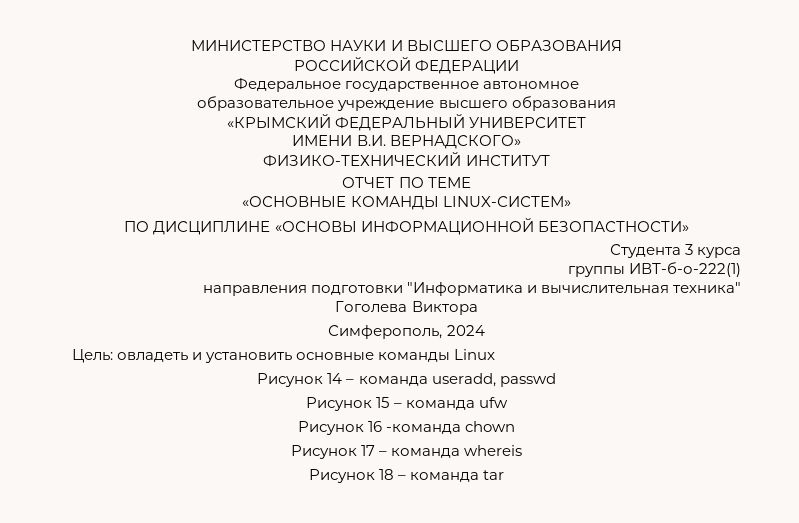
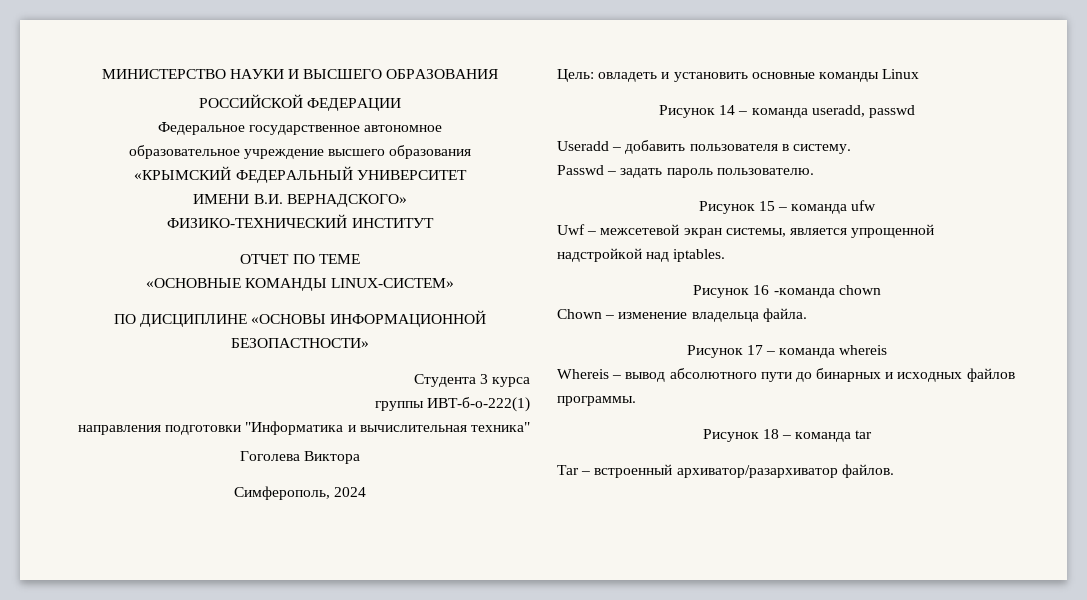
(556, 380) none -> [557,140,851,154] [557,165,814,178] // Useradd – добавить пользователя в систему. // Passwd – задать пароль пользователю.
(508, 402) none -> [557,224,935,238] [557,248,726,262] // Uwf – межсетевой экран системы, является упрощенной надстройкой над iptables.
(516, 426) none -> [557,308,807,322] // Chown – изменение владельца файла.
(523, 450) none -> [557,368,1015,382] [557,396,636,406] // Whereis – вывод абсолютного пути до бинарных и исходных файлов программы.
(505, 475) none -> [557,464,894,478] // Tar – встроенный архиватор/разархиватор файлов.

